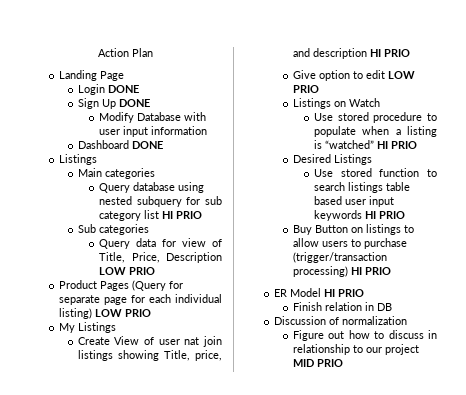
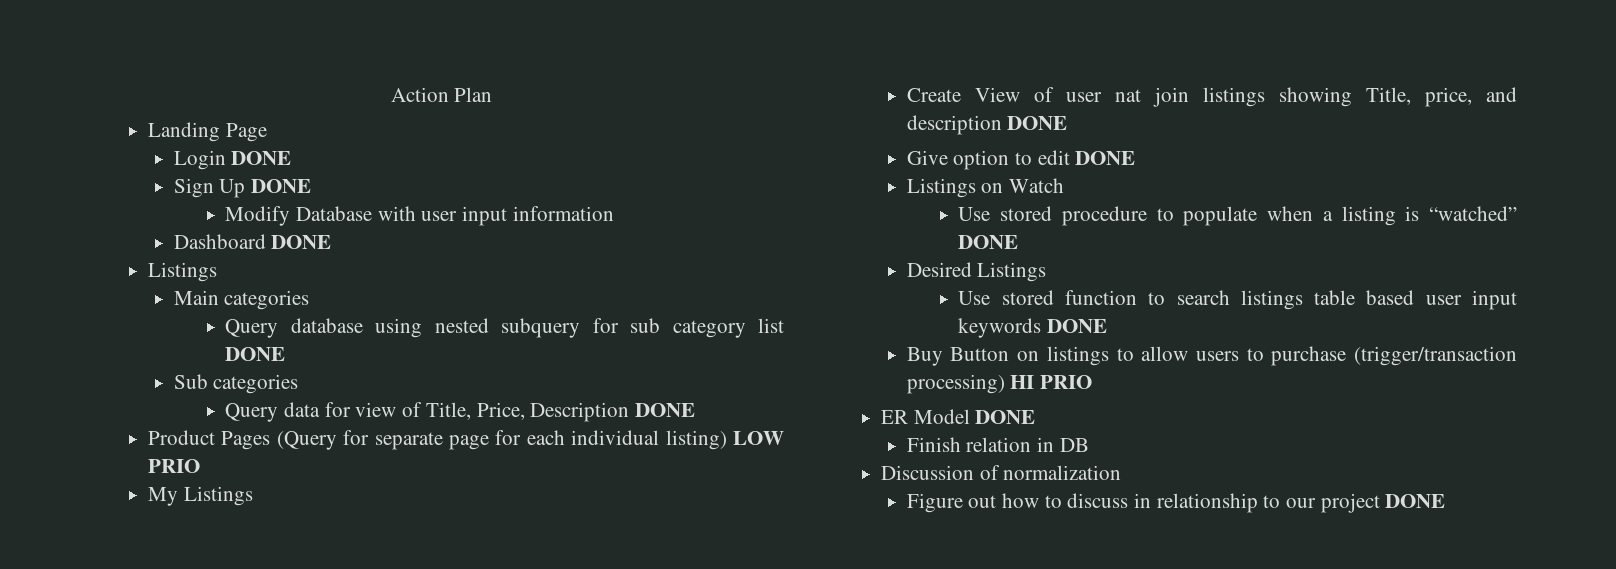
[162,211,202,219] HI PRIO -> [225,347,286,361] DONE
[99,267,155,275] LOW PRIO -> [634,403,695,417] DONE
[369,49,410,57] HI PRIO -> [1007,116,1068,130] DONE
[387,71,415,79] [292,85,319,93] LOW PRIO -> [1075,151,1136,165] DONE
[377,141,417,149] HI PRIO -> [958,235,1019,249] DONE
[365,211,405,219] HI PRIO -> [1047,319,1108,333] DONE
[324,289,365,297] HI PRIO -> [975,410,1036,424] DONE
[292,359,343,367] MID PRIO -> [1385,494,1446,508] DONE

